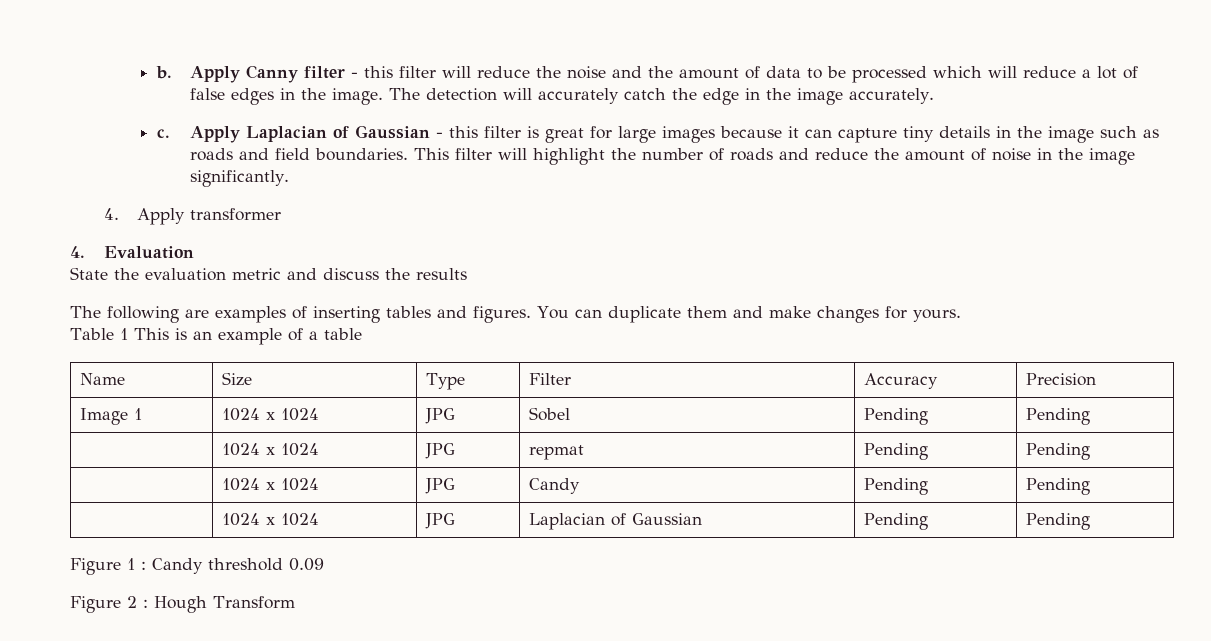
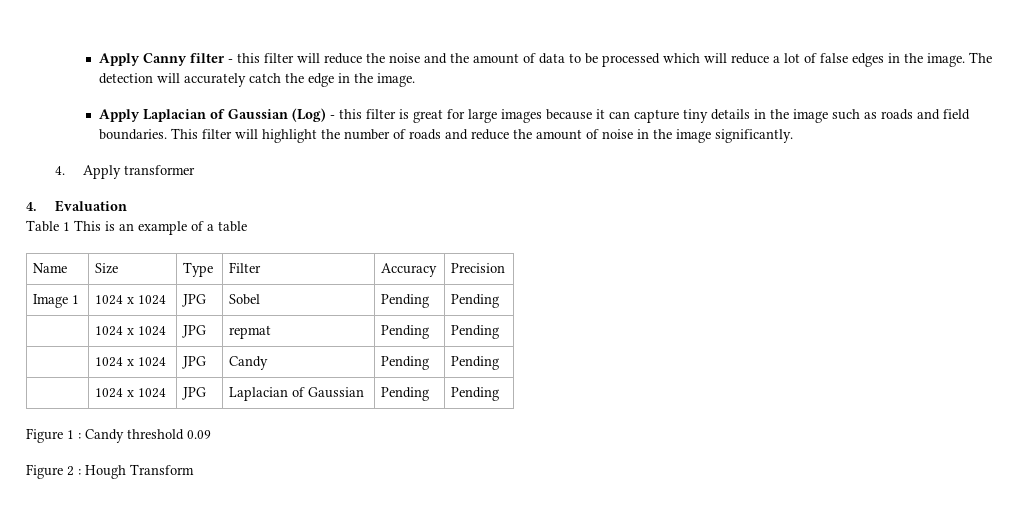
[155,66,172,79] b. -> (99, 59) none
[797,88,935,105] [156,129,170,138] image accurately. // c. -> [377,73,416,87] image. //
(431, 132) none -> [292,108,327,122] (Log)
[70,267,467,281] [70,306,961,323] // State the evaluation metric and discuss the results // The following are examples of inserting tables and figures. You can duplicate them and make changes for yours. -> (127, 206) none

